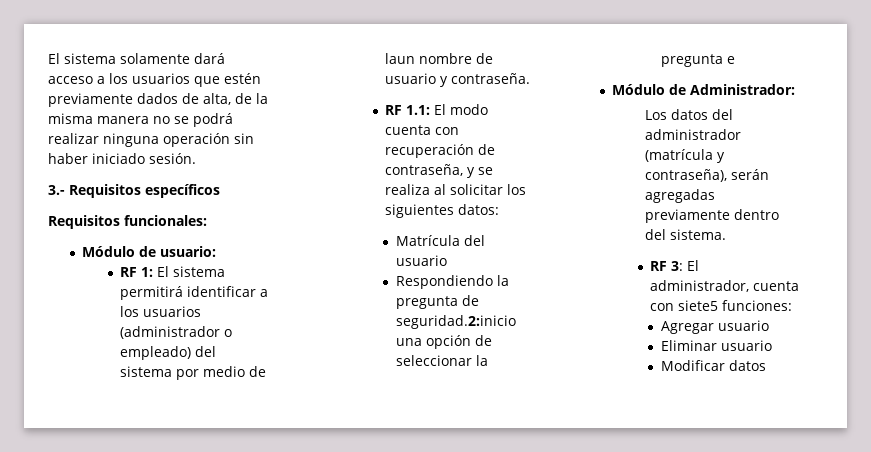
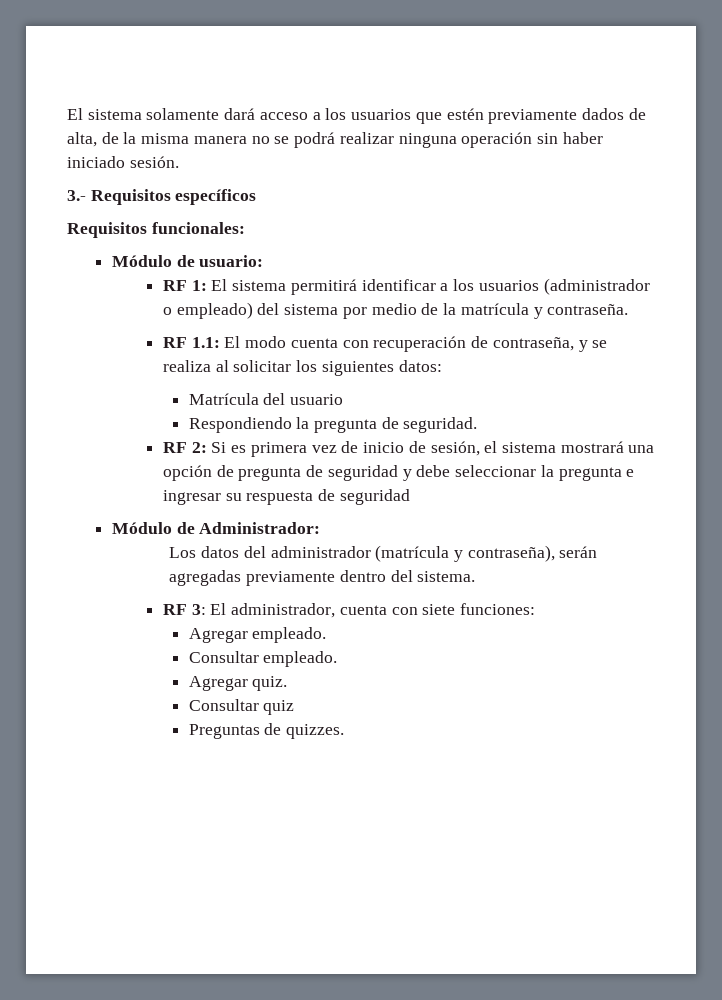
[385,53,494,64] [385,73,437,84] laun nombre de usuario -> [443,303,529,315] la matrícula
[395,315,516,329] [395,335,492,349] seguridad.2:inicio una opción de -> [403,417,478,433] [162,441,655,457] [162,465,451,481] seguridad. // RF 2: Si es primera vez de inicio de sesión, el sistema mostrará una opción de pregunta de seguridad y debe
(735, 60) none -> [162,489,410,505] ingresar su respuesta de seguridad
[678,300,719,311] siete5 -> [422,604,456,615] siete
[717,320,769,331] [660,340,772,351] [660,360,766,371] usuario // Eliminar usuario // Modificar datos -> [252,627,327,643] [188,651,338,667] [188,676,288,691] [188,699,295,715] [188,723,345,739] empleado. // Consultar empleado. // Agregar quiz. // Consultar quiz // Preguntas de quizzes.

